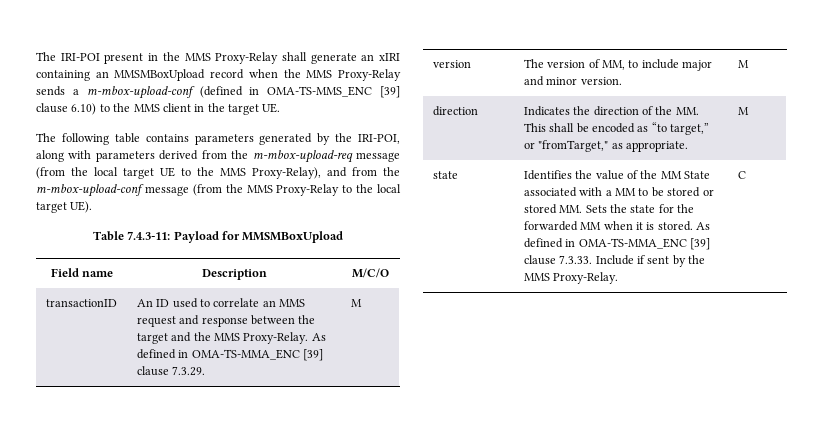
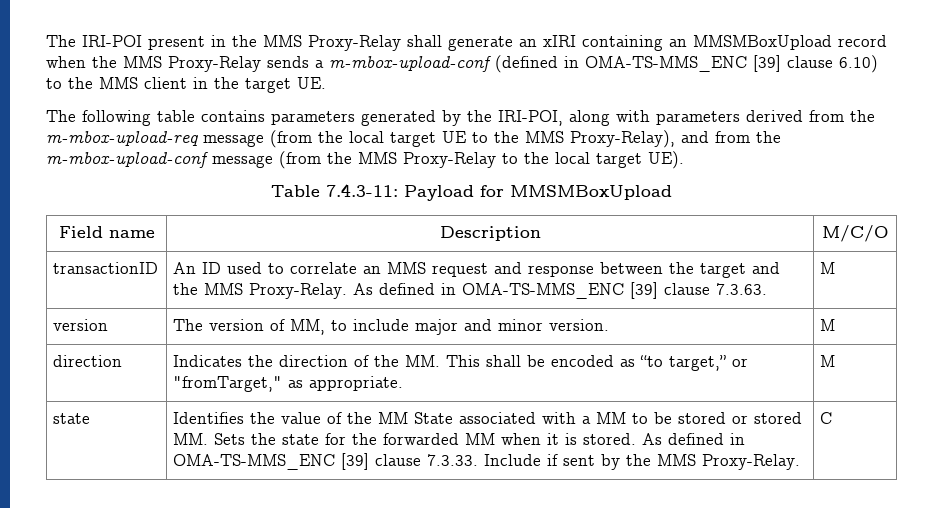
[191,349,324,361] [136,366,206,376] OMA-TS-MMA_ENC [39] clause 7.3.29. -> [462,282,768,299] OMA-TS-MMS_ENC [39] clause 7.3.63.
[578,238,687,249] OMA-TS-MMA_ENC -> [173,454,336,470] OMA-TS-MMS_ENC

